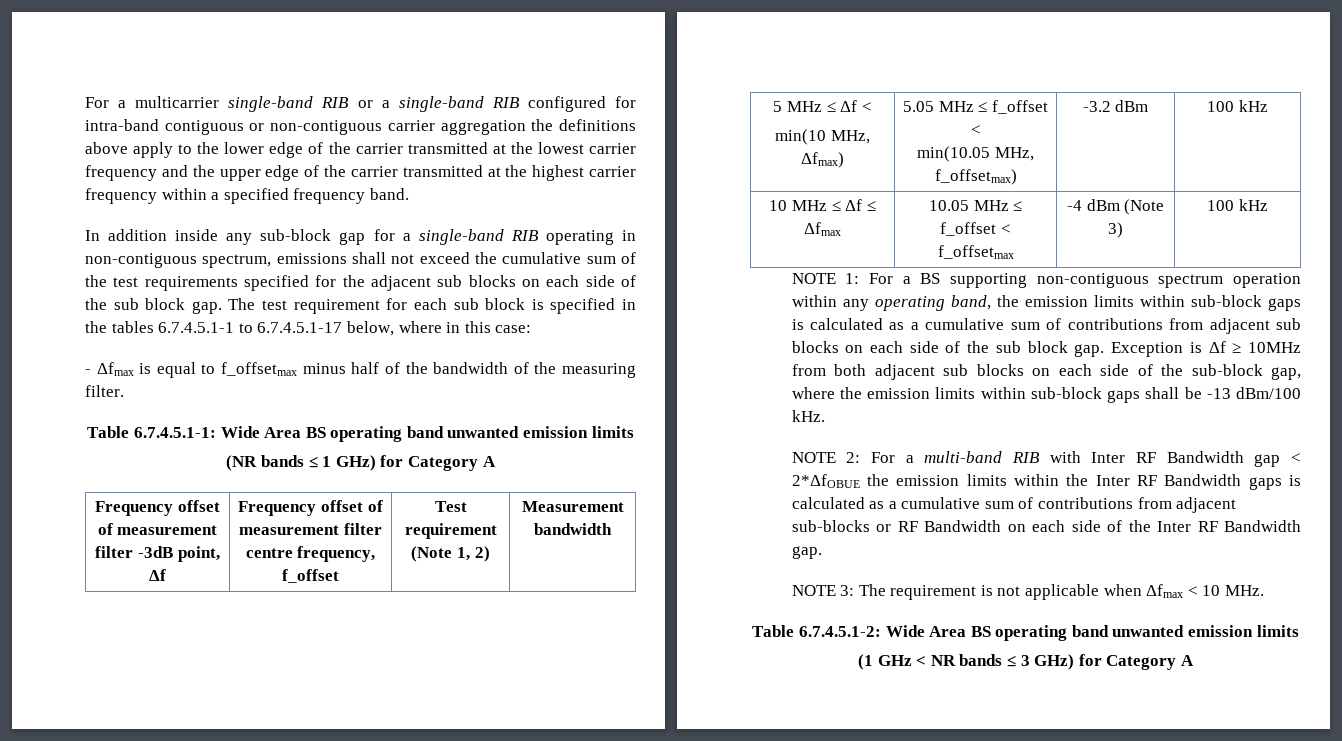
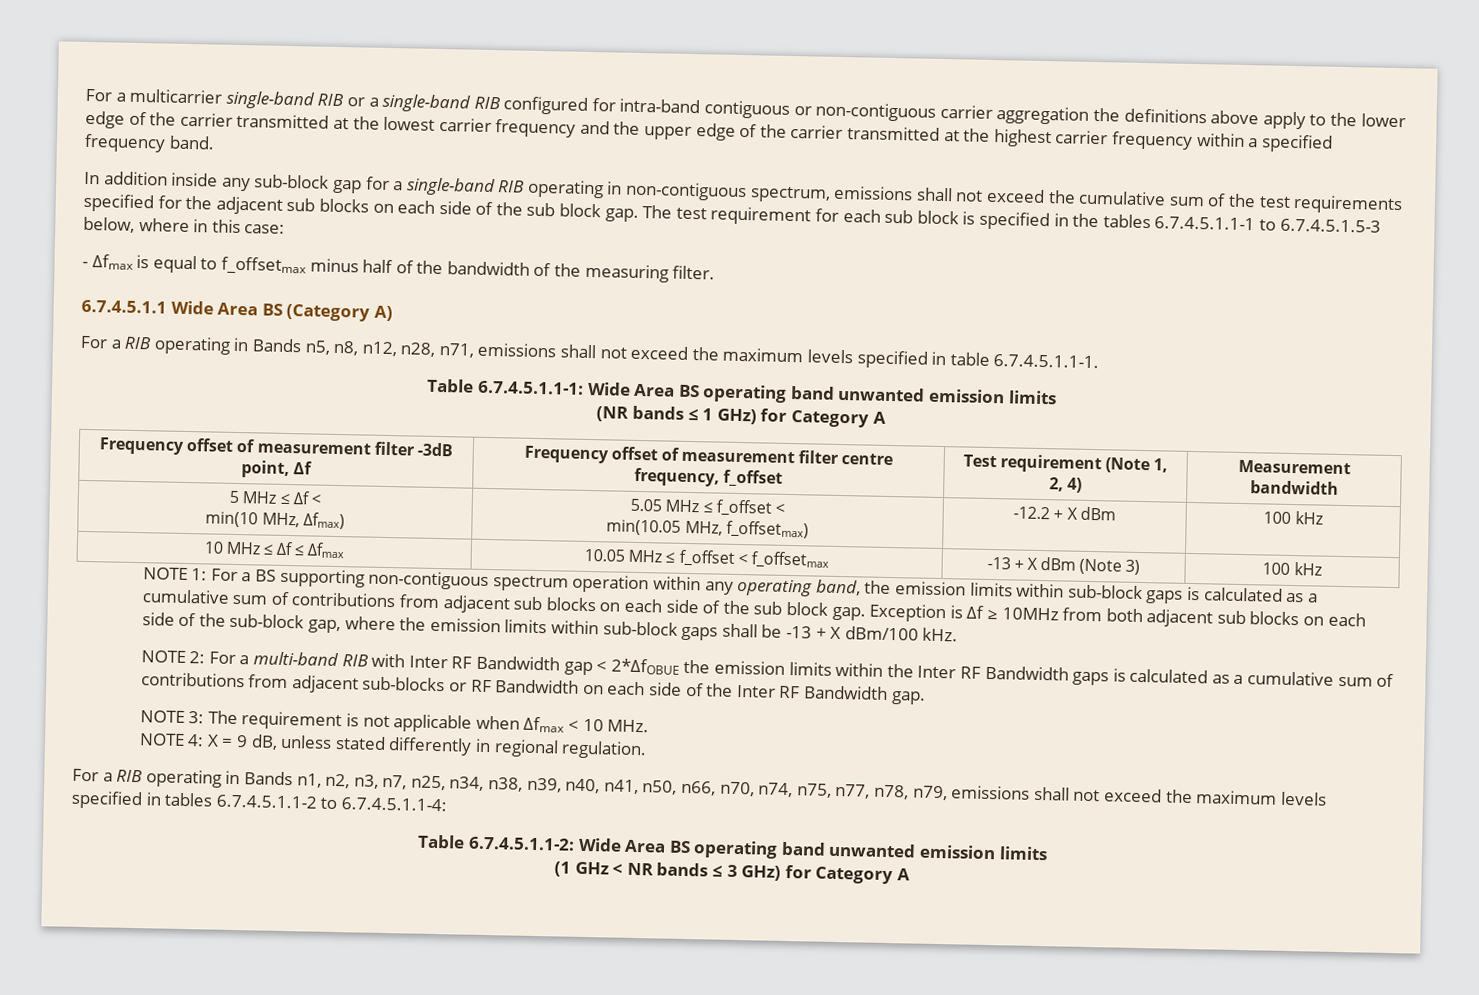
[158,322,343,333] 6.7.4.5.1-1 to 6.7.4.5.1-17 -> [1154,216,1381,233] 6.7.4.5.1.1-1 to 6.7.4.5.1.5-3
[87,426,216,438] // Table 6.7.4.5.1-1: -> [81,299,393,322] [80,335,1100,369] [427,378,584,395] // 6.7.4.5.1.1 Wide Area BS (Category A) // For a RIB operating in Bands n5, n8, n12, n28, n71, emissions shall not exceed the maximum levels specified in table 6.7.4.5.1.1-1. // Table 6.7.4.5.1.1-1:
[474,546,490,562] 2) -> [1048,477,1083,493] 2, 4)
[1082,101,1111,112] -3.2 -> [1013,506,1078,520] -12.2 + X
[1066,200,1082,211] -4 -> [986,556,1038,570] -13 + X
(1231, 393) none -> [815,626,842,640] + X
[752,625,881,637] // Table 6.7.4.5.1-2: -> [138,733,648,760] [72,768,1327,806] [71,790,447,812] [417,834,575,851] // NOTE 4: X = 9 dB, unless stated differently in regional regulation. // For a RIB operating in Bands n1, n2, n3, n7, n25, n34, n38, n39, n40, n41, n50, n66, n70, n74, n75, n77, n78, n79, emissions shall not exceed the maximum levels specified in tables 6.7.4.5.1.1-2 to 6.7.4.5.1.1-4: // Table 6.7.4.5.1.1-2:

